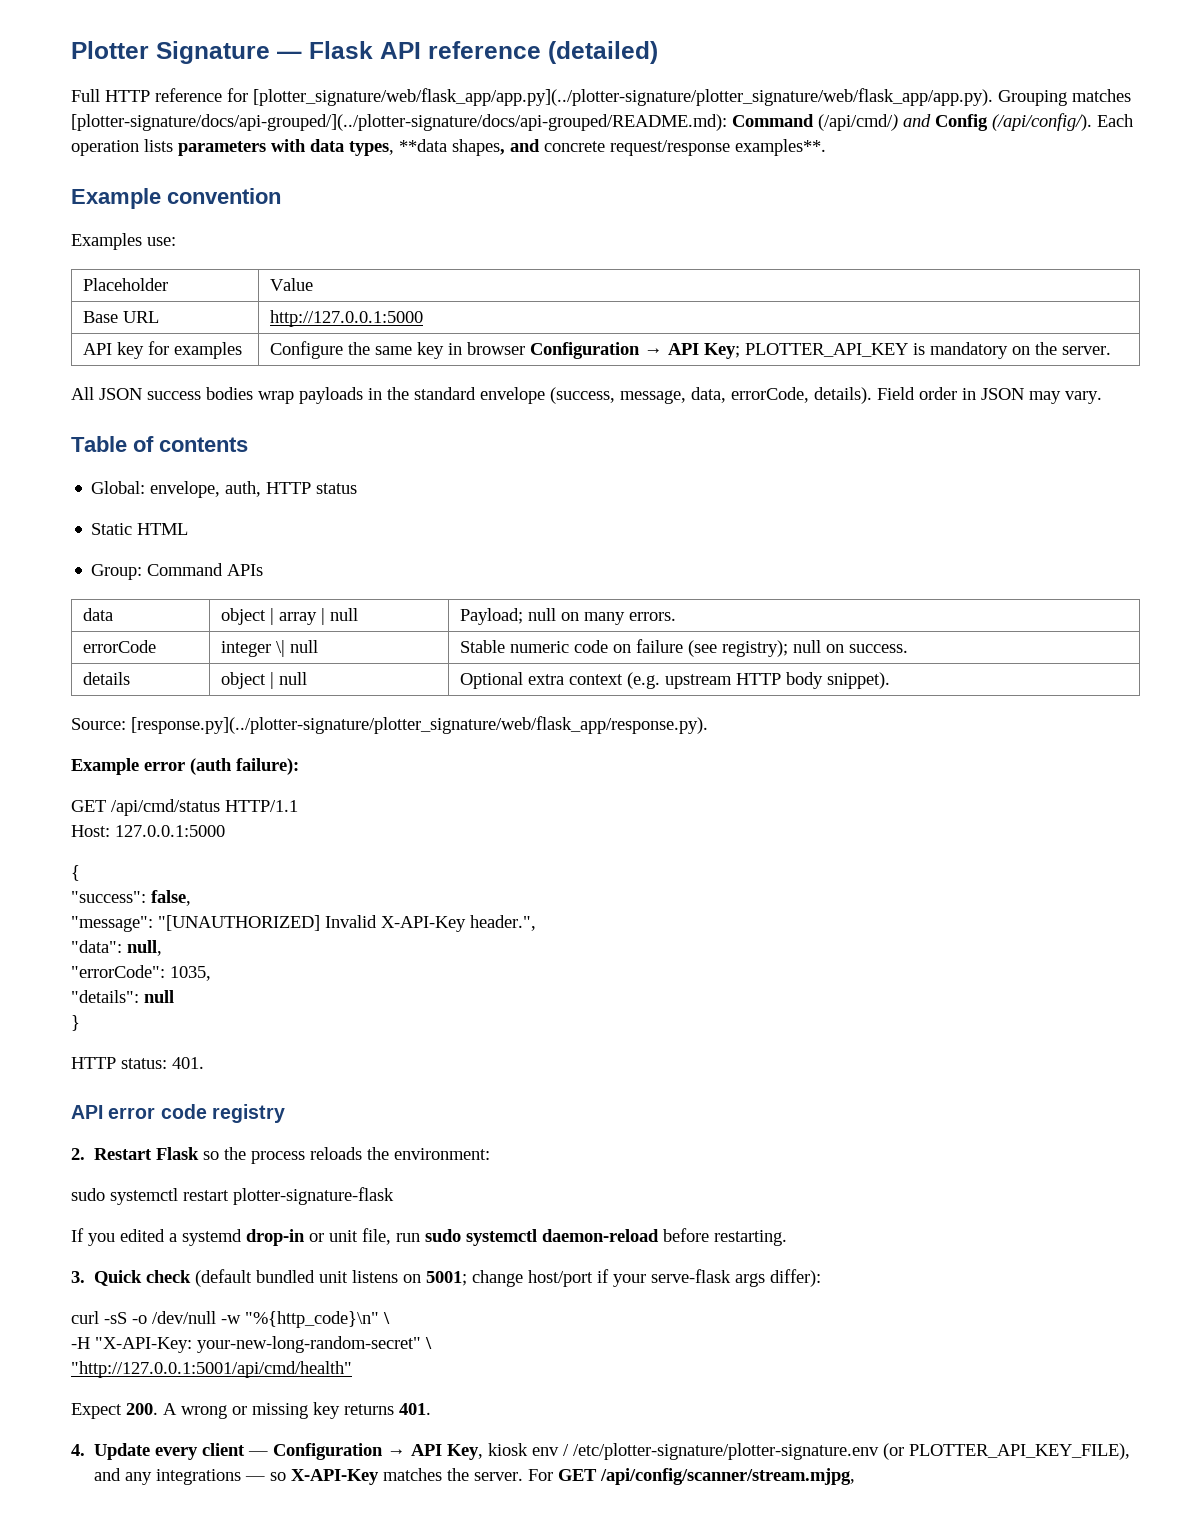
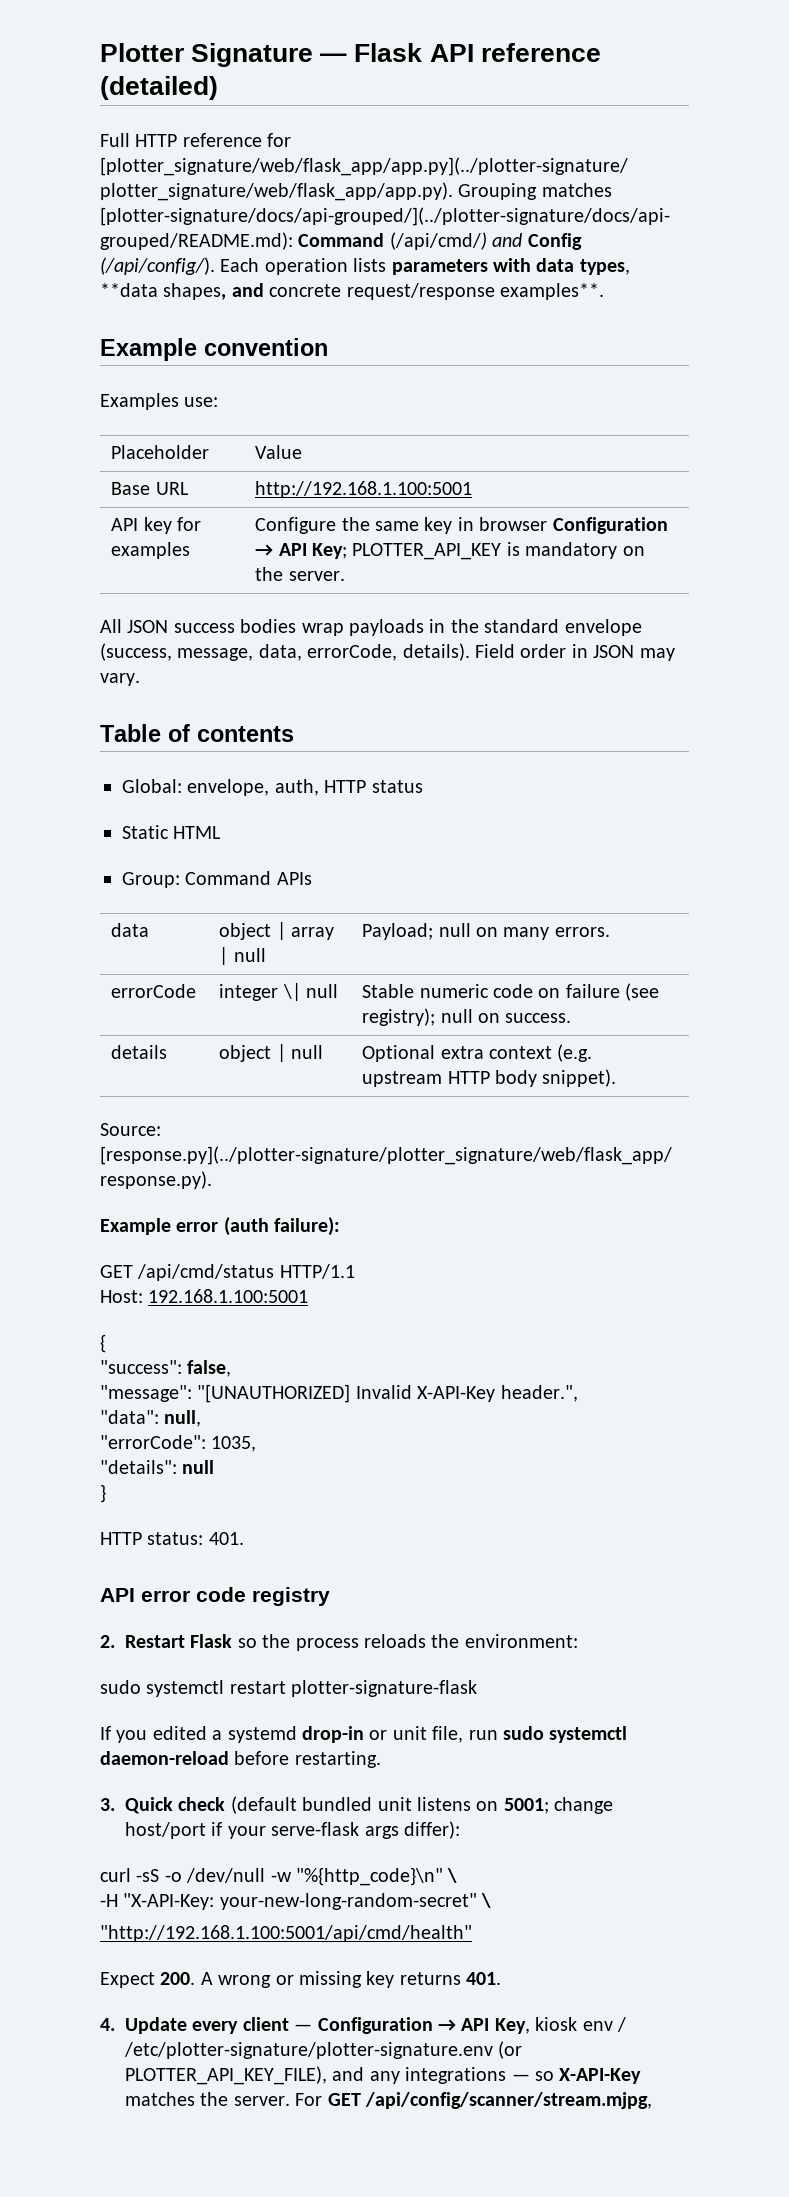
[269,310,423,327] http://127.0.0.1:5000 -> [255,481,473,498] http://192.168.1.100:5001
[115,825,225,837] 127.0.0.1:5000 -> [148,1289,309,1303] 192.168.1.100:5001
[71,1361,352,1378] "http://127.0.0.1:5001/api/cmd/health" -> [100,1925,472,1942] "http://192.168.1.100:5001/api/cmd/health"

